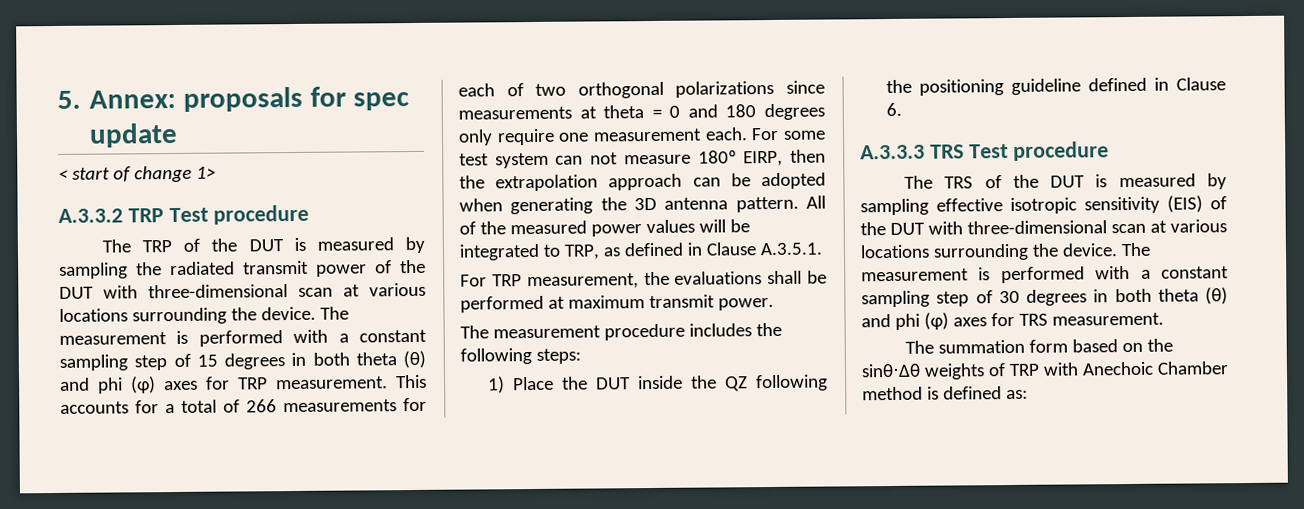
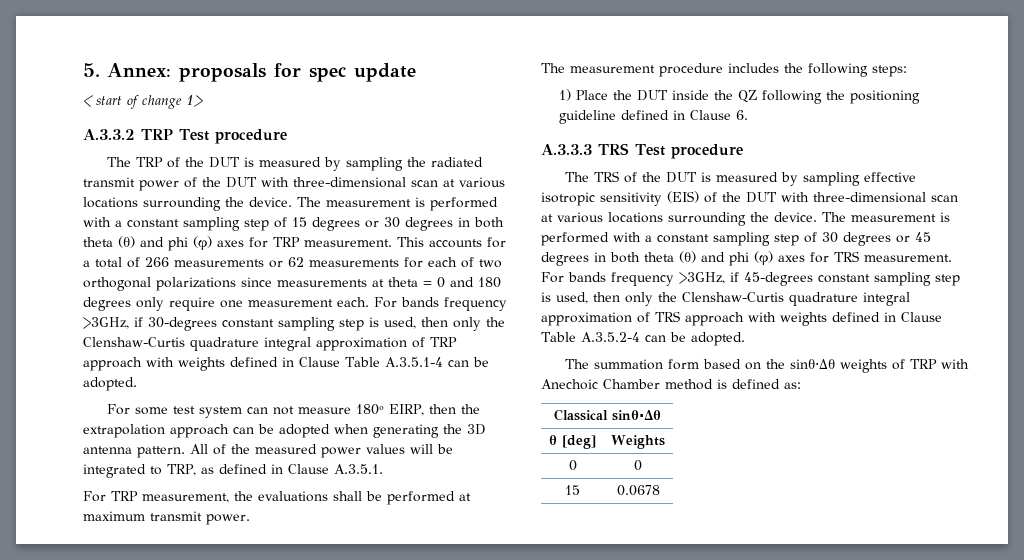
(285, 361) none -> [365,217,453,231] or 30 degrees
(397, 406) none -> [269,257,399,268] or 62 measurements
(780, 134) none -> [401,297,507,311] [83,317,505,331] [83,337,457,351] [83,357,489,371] [83,377,137,391] [106,404,130,415] bands frequency >3GHz, if 30-degrees constant sampling step is used, then only the Clenshaw-Curtis quadrature integral approximation of TRP approach with weights defined in Clause Table A.3.5.1-4 can be adopted. // For
(1087, 297) none -> [896,232,931,243] [541,252,589,266] or 45 degrees
(1164, 319) none -> [541,272,960,286] [541,292,910,306] [541,311,942,326] [541,332,745,346] For bands frequency >3GHz, if 45-degrees constant sampling step is used, then only the Clenshaw-Curtis quadrature integral approximation of TRS approach with weights defined in Clause Table A.3.5.2-4 can be adopted.
(1028, 394) none -> [553,409,661,421] [549,435,596,449] [611,435,666,449] [568,460,577,471] [634,460,642,471] [565,485,580,495] [616,485,660,496] // Classical sinθ⋅Δθ // θ [deg] | Weights // 0 | 0 // 15 | 0.0678

